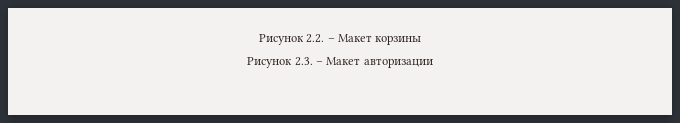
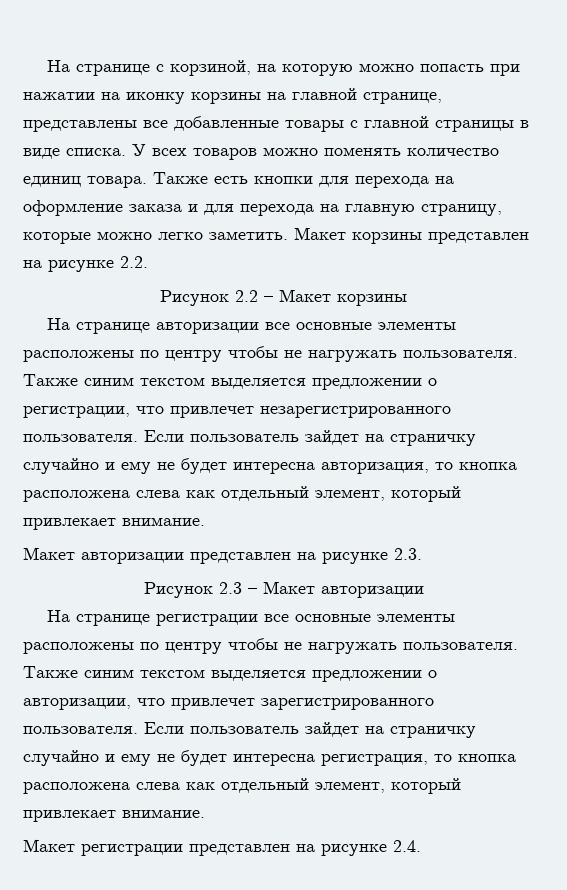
[258,34,422,45] [247,57,313,68] Рисунок 2.2. – Макет корзины // Рисунок 2.3. -> [47,60,521,76] [23,88,442,104] [23,116,529,132] [23,144,499,160] [23,172,454,188] [23,200,502,216] [23,227,529,244] [23,256,148,272] [160,289,407,306] [47,318,457,334] [23,346,518,362] [23,374,437,390] [23,406,451,418] [23,430,476,446] [23,458,517,474] [23,486,461,502] [23,517,205,530] [23,547,422,564] [143,582,242,598] На странице с корзиной, на которую можно попасть при нажатии на иконку корзины на главной странице, представлены все добавленные товары с главной страницы в виде списка. У всех товаров можно поменять количество единиц товара. Также есть кнопки для перехода на оформление заказа и для перехода на главную страницу, которые можно легко заметить. Макет корзины представлен на рисунке 2.2. // Рисунок 2.2 – Макет корзины // На странице авторизации все основные элементы расположены по центру чтобы не нагружать пользователя. Также синим текстом выделяется предложении о регистрации, что привлечет незарегистрированного пользователя. Если пользователь зайдет на страничку случайно и ему не будет интересна авторизация, то кнопка расположена слева как отдельный элемент, который привлекает внимание. // Макет авторизации представлен на рисунке 2.3. // Рисунок 2.3
(433, 63) none -> [47,610,456,626] [23,638,518,654] [23,666,437,682] [23,698,434,710] [23,722,476,738] [23,750,516,766] [23,778,461,794] [23,809,205,822] [23,839,421,856] // На странице регистрации все основные элементы расположены по центру чтобы не нагружать пользователя. Также синим текстом выделяется предложении о авторизации, что привлечет зарегистрированного пользователя. Если пользователь зайдет на страничку случайно и ему не будет интересна регистрация, то кнопка расположена слева как отдельный элемент, который привлекает внимание. // Макет регистрации представлен на рисунке 2.4.

